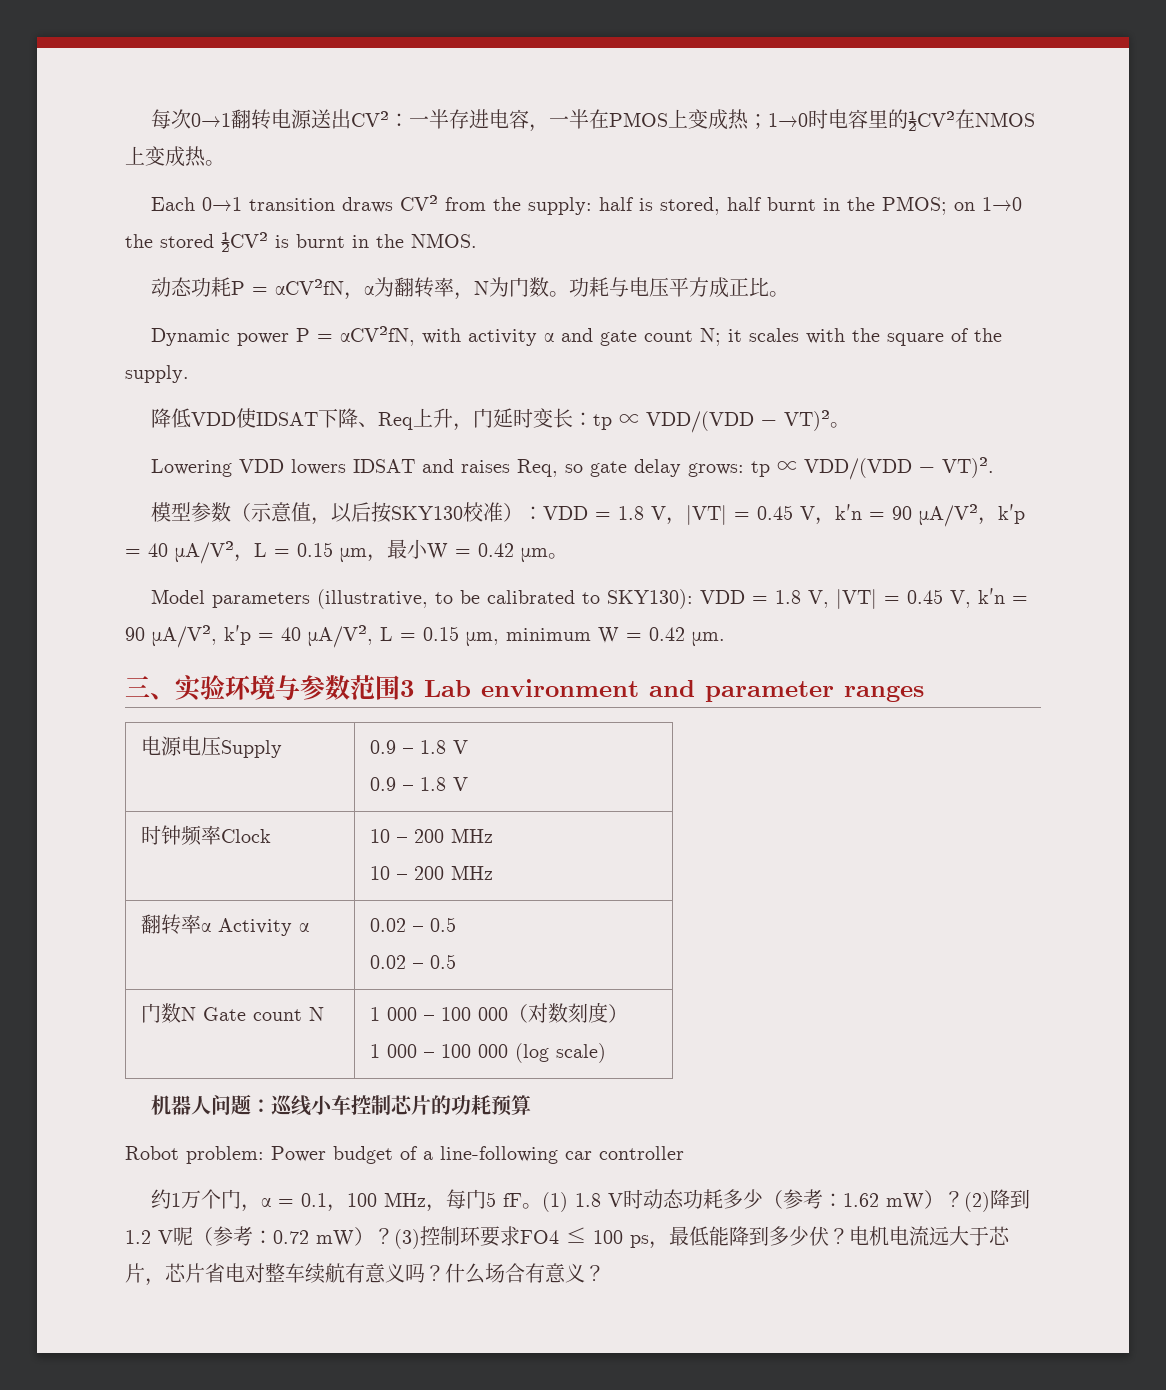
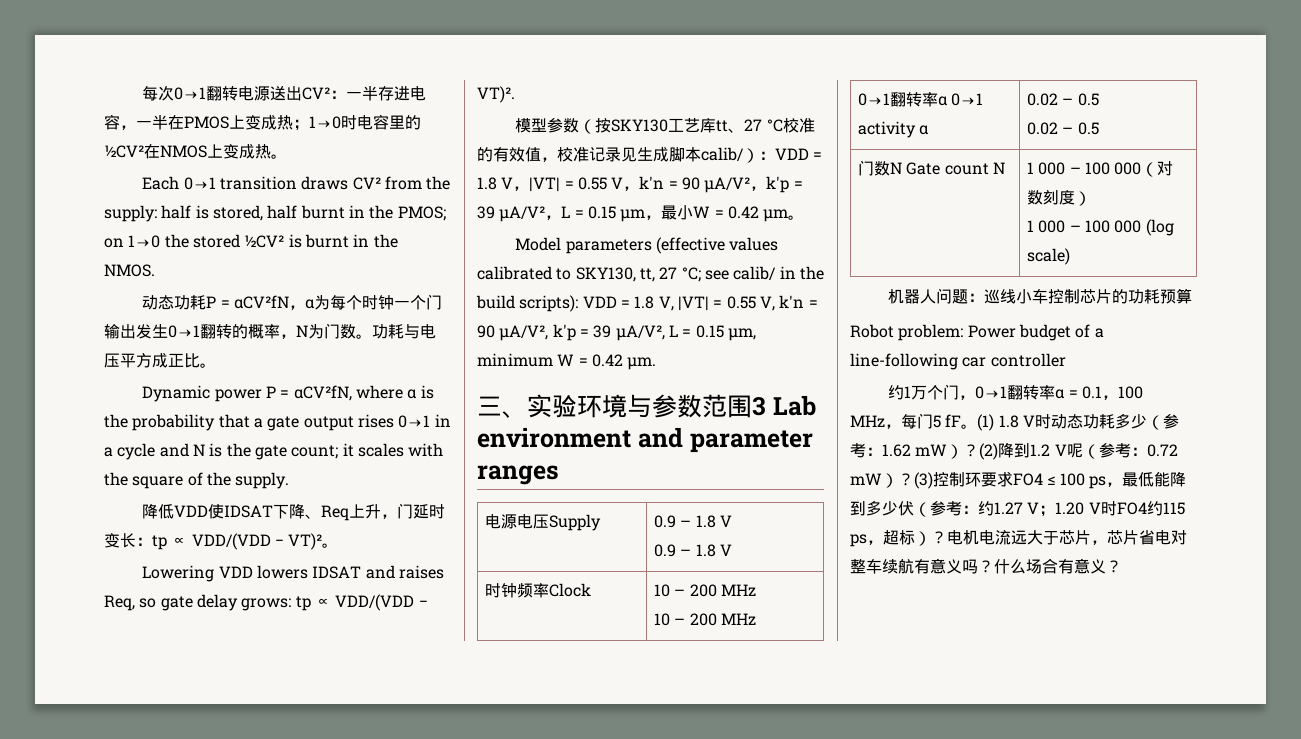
[394,277,435,298] 翻转 -> [330,294,443,310] [104,324,264,339] 每个时钟一个门输出发生0→1翻转的概
[422,328,722,346] with activity α and gate count N; -> [356,385,434,399] [104,414,451,431] [104,443,339,460] where α is the probability that a gate output rises 0→1 in a cycle and N is the gate count;
[251,502,504,525] 示意值，以后按SKY130校准 -> [595,118,815,133] [477,147,744,162] 按SKY130工艺库tt、27 °C校准的有效值，校准记录见生成脚本calib/
[757,505,794,520] 0.45 -> [577,177,607,190] 0.55
[148,543,168,557] 40 -> [477,206,495,219] 39
[317,589,694,609] (illustrative, to be calibrated to SKY130): -> [656,237,779,254] [477,266,824,282] [476,295,579,312] (effective values calibrated to SKY130, tt, 27 °C; see calib/ in the build scripts):
[907,589,944,604] 0.45 -> [726,296,756,309] 0.55
[281,627,301,641] 40 -> [593,325,612,338] 39
[140,914,292,936] 翻转率α Activity -> [857,92,984,107] [857,121,916,138] 0→1翻转率α 0→1 activity
(262, 1208) none -> [975,385,1056,400] 0→1翻转率
(829, 1236) none -> [914,501,1185,517] [850,530,931,547] （参考：约1.27 V；1.20 V时FO4约115 ps，超标）

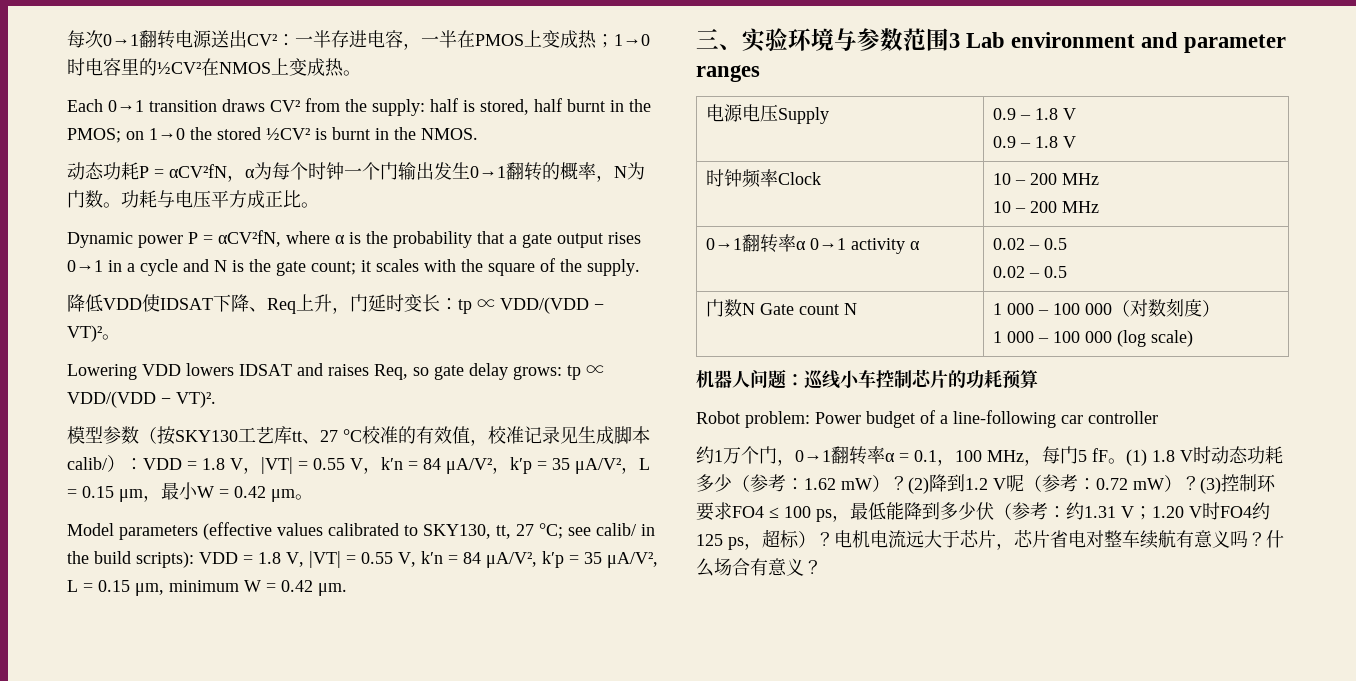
[681,177,700,190] 90 -> [423,458,441,470] 84
[477,206,495,219] 39 -> [552,458,570,470] 35
[477,325,495,338] 90 -> [463,552,481,564] 84
[593,325,612,338] 39 -> [584,552,602,564] 35
[994,502,1023,514] 1.27 -> [1084,506,1116,518] 1.31
[1162,502,1185,515] 115 -> [696,534,723,546] 125

